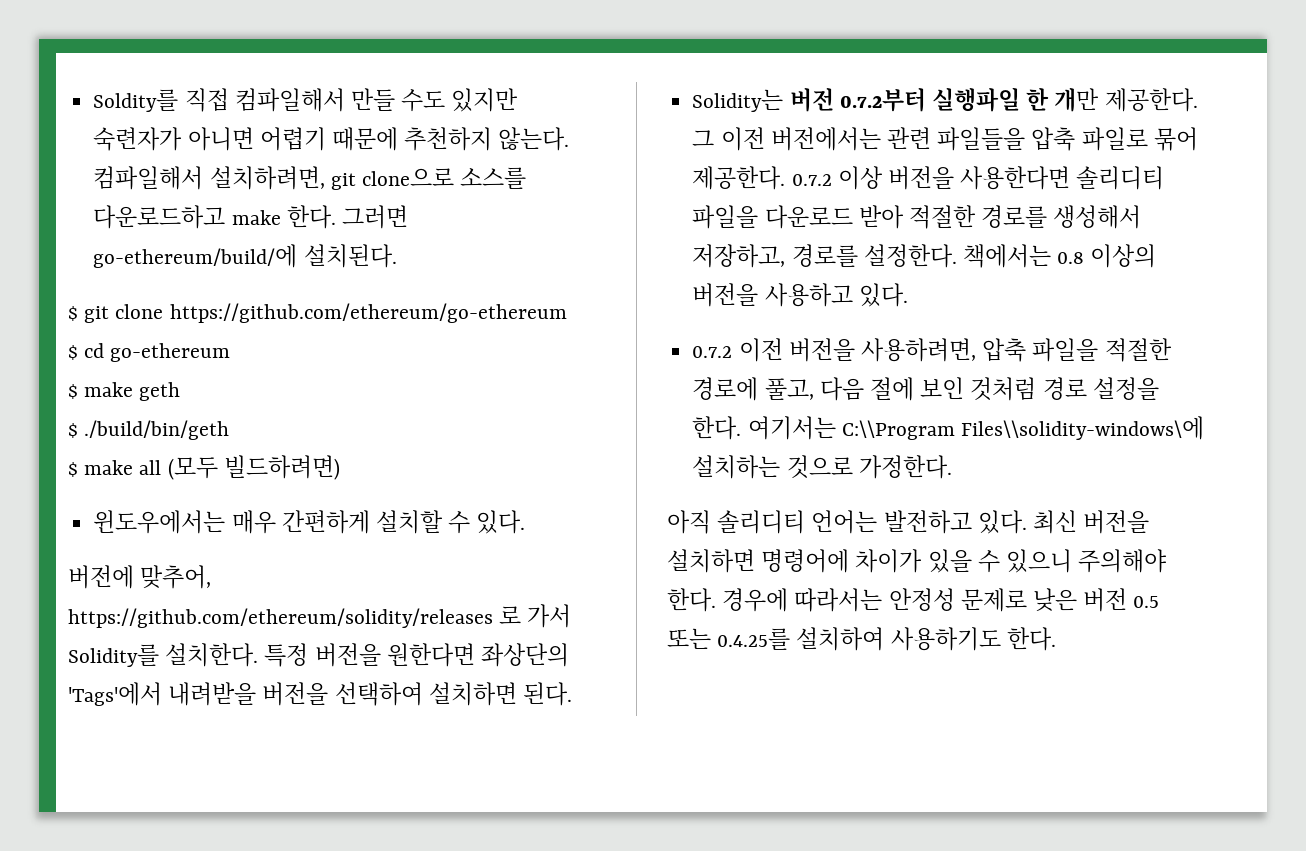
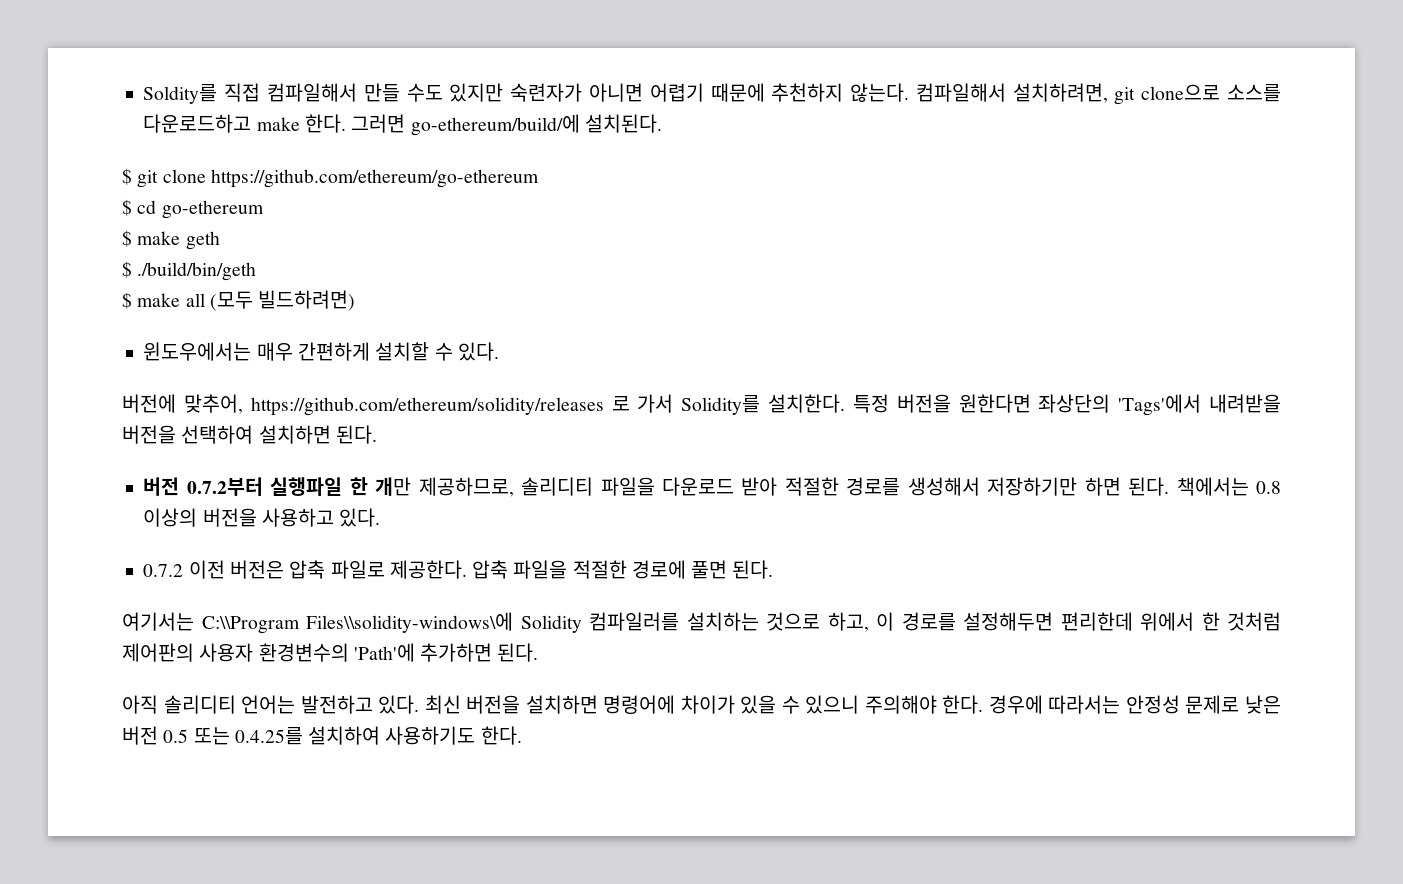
[692,89,784,112] Solidity는 -> (377, 434) none
[1104,88,1198,112] [692,127,1198,151] [692,166,1071,190] 제공한다. 그 이전 버전에서는 관련 파일들을 압축 파일로 묶어 제공한다. 0.7.2 이상 버전을 사용한다면 -> [418,477,514,497] 제공하므로,
[692,244,957,268] 저장하고, 경로를 설정한다. -> [987,477,1170,496] 저장하기만 하면 된다.
[788,338,1172,362] [692,377,1159,401] [692,416,1204,440] [692,455,952,479] 버전을 사용하려면, 압축 파일을 적절한 경로에 풀고, 다음 절에 보인 것처럼 경로 설정을 한다. 여기서는 C:\\Program Files\\solidity-windows\에 설치하는 것으로 가정한다. -> [229,560,774,579] [122,612,1281,634] [122,643,539,662] 버전은 압축 파일로 제공한다. 압축 파일을 적절한 경로에 풀면 된다. // 여기서는 C:\\Program Files\\solidity-windows\에 Solidity 컴파일러를 설치하는 것으로 하고, 이 경로를 설정해두면 편리한데 위에서 한 것처럼 제어판의 사용자 환경변수의 'Path'에 추가하면 된다.

